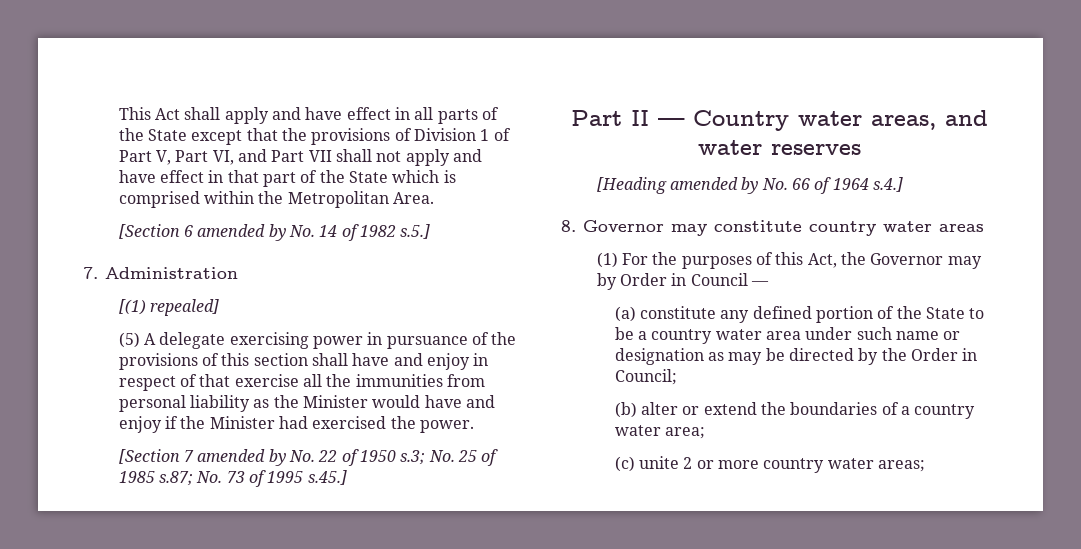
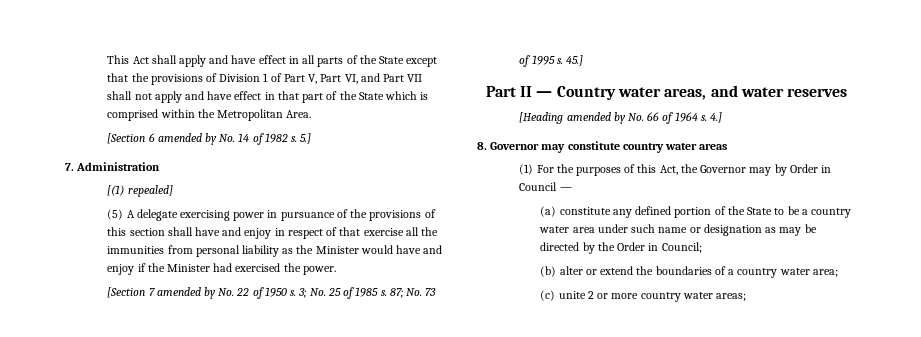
[400,224,431,239] s.5.] -> [291,133,312,144] s. 5.]
[400,450,426,465] s.3; -> [290,288,307,298] s. 3;
[159,471,194,486] s.87; -> [380,288,403,298] s. 87;
[307,470,347,485] s.45.] -> [556,55,584,66] s. 45.]
[872,177,903,192] s.4.] -> [700,112,723,123] s. 4.]

